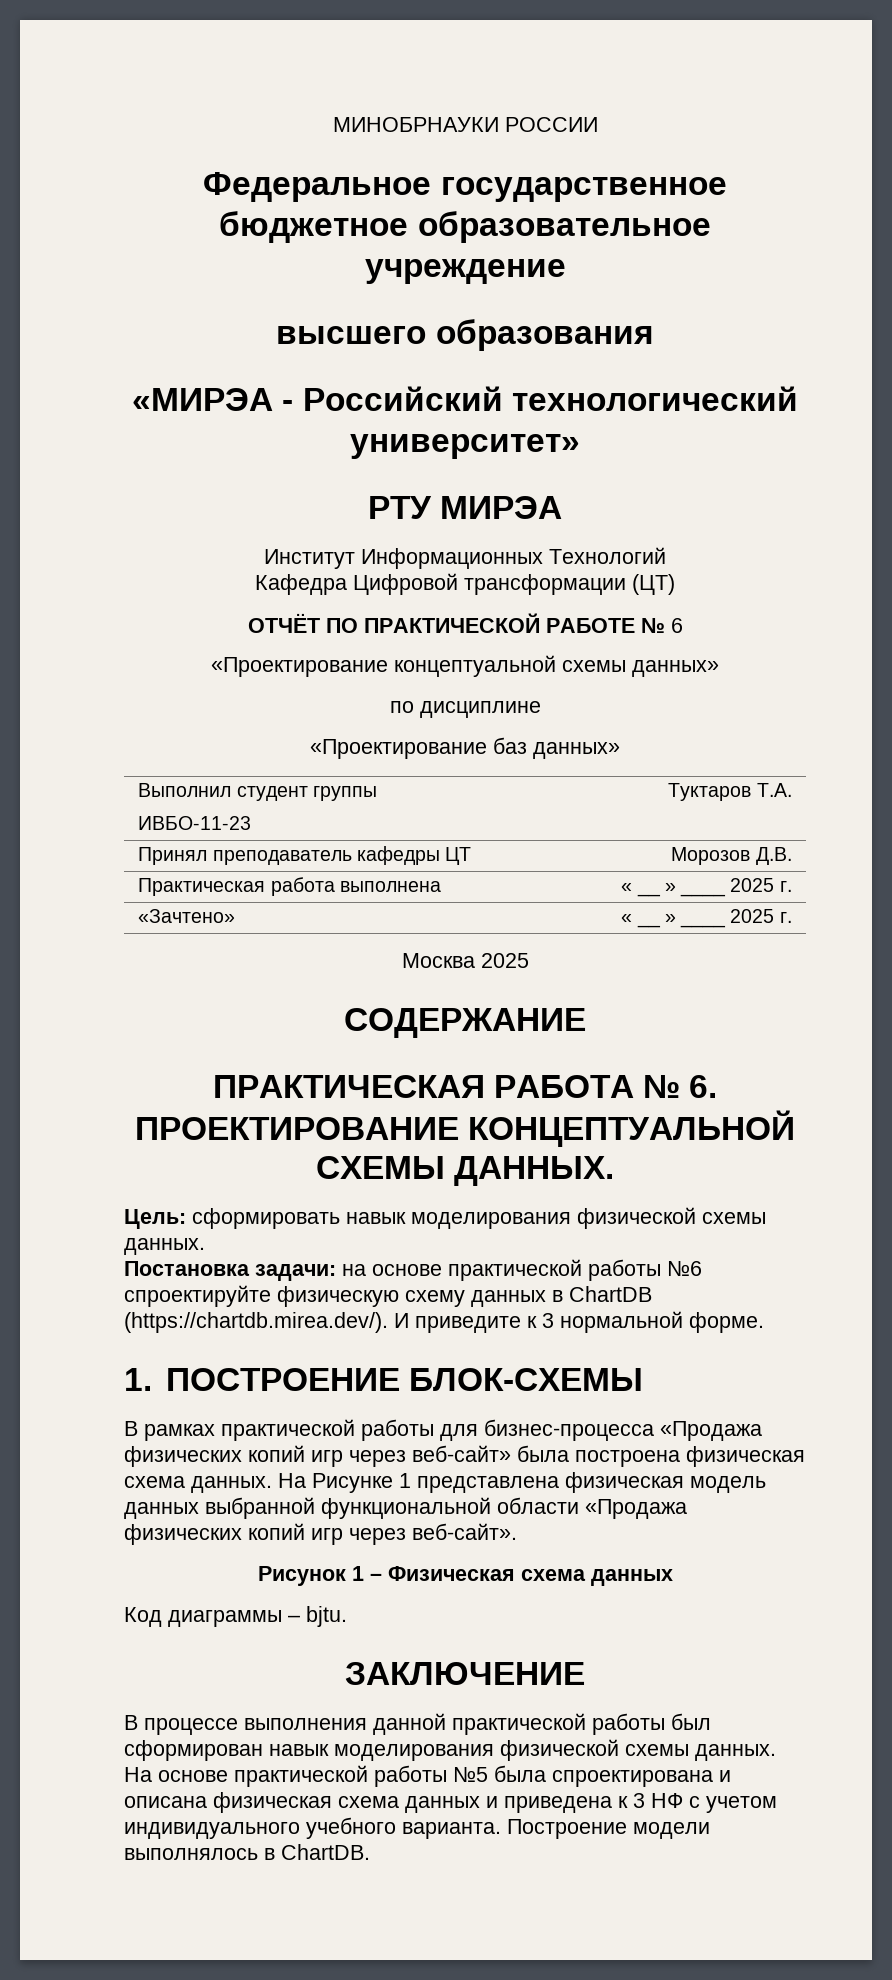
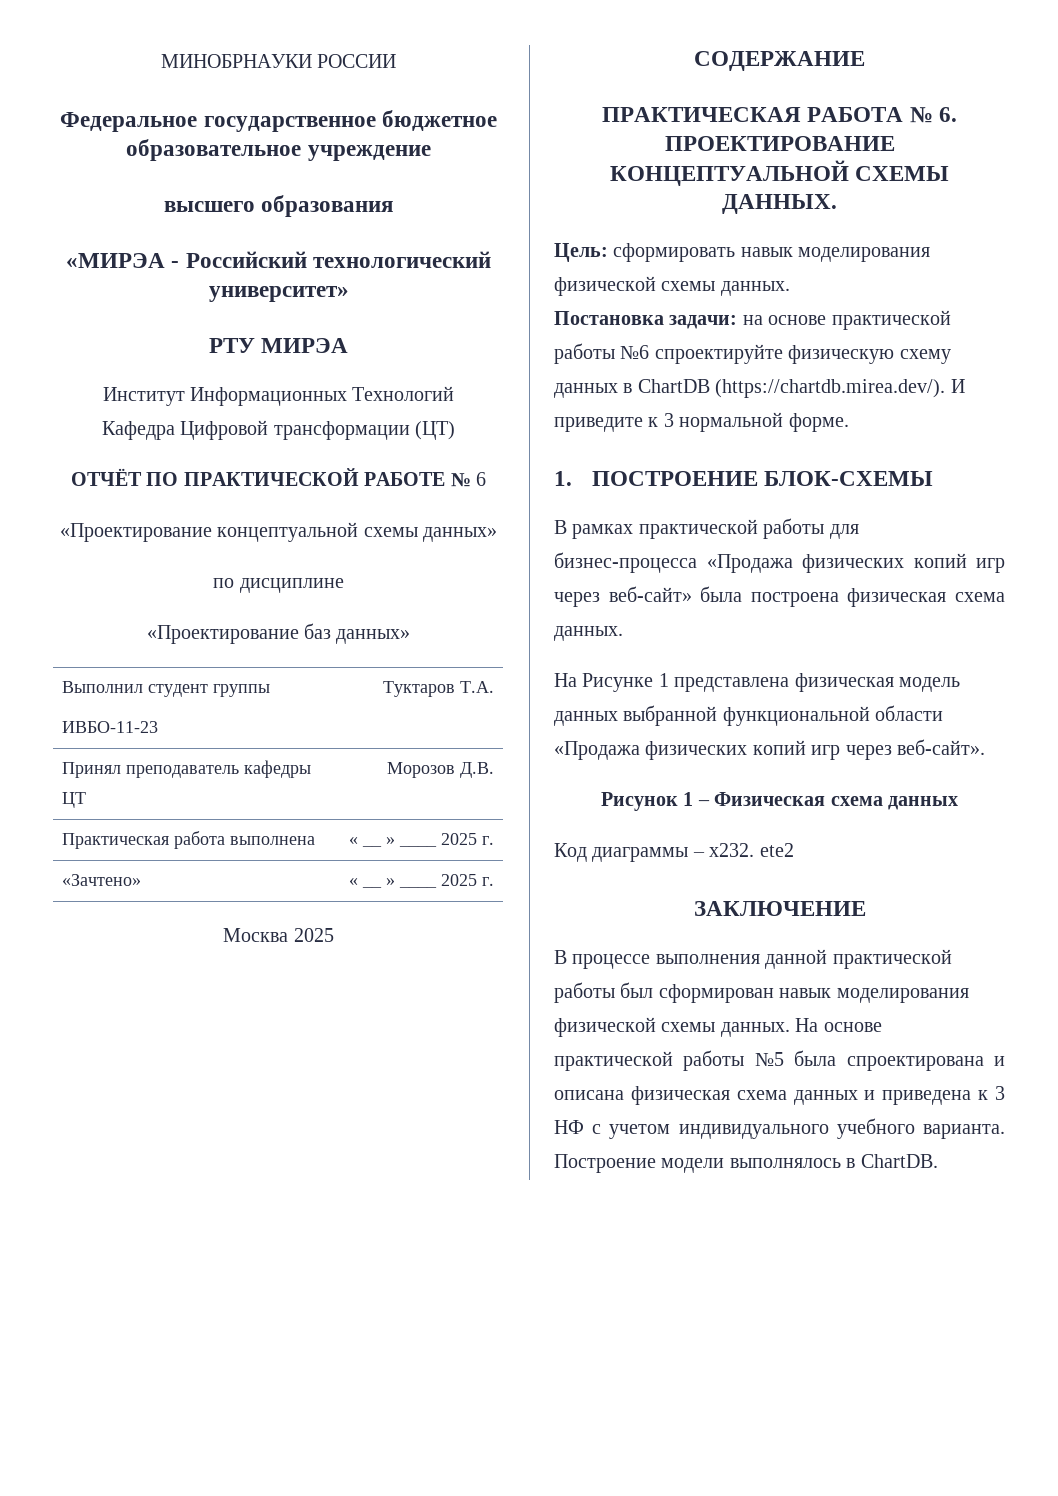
(272, 1484) none -> (623, 633) //
[306,1606,347,1627] bjtu. -> [709,843,794,857] x232. ete2

